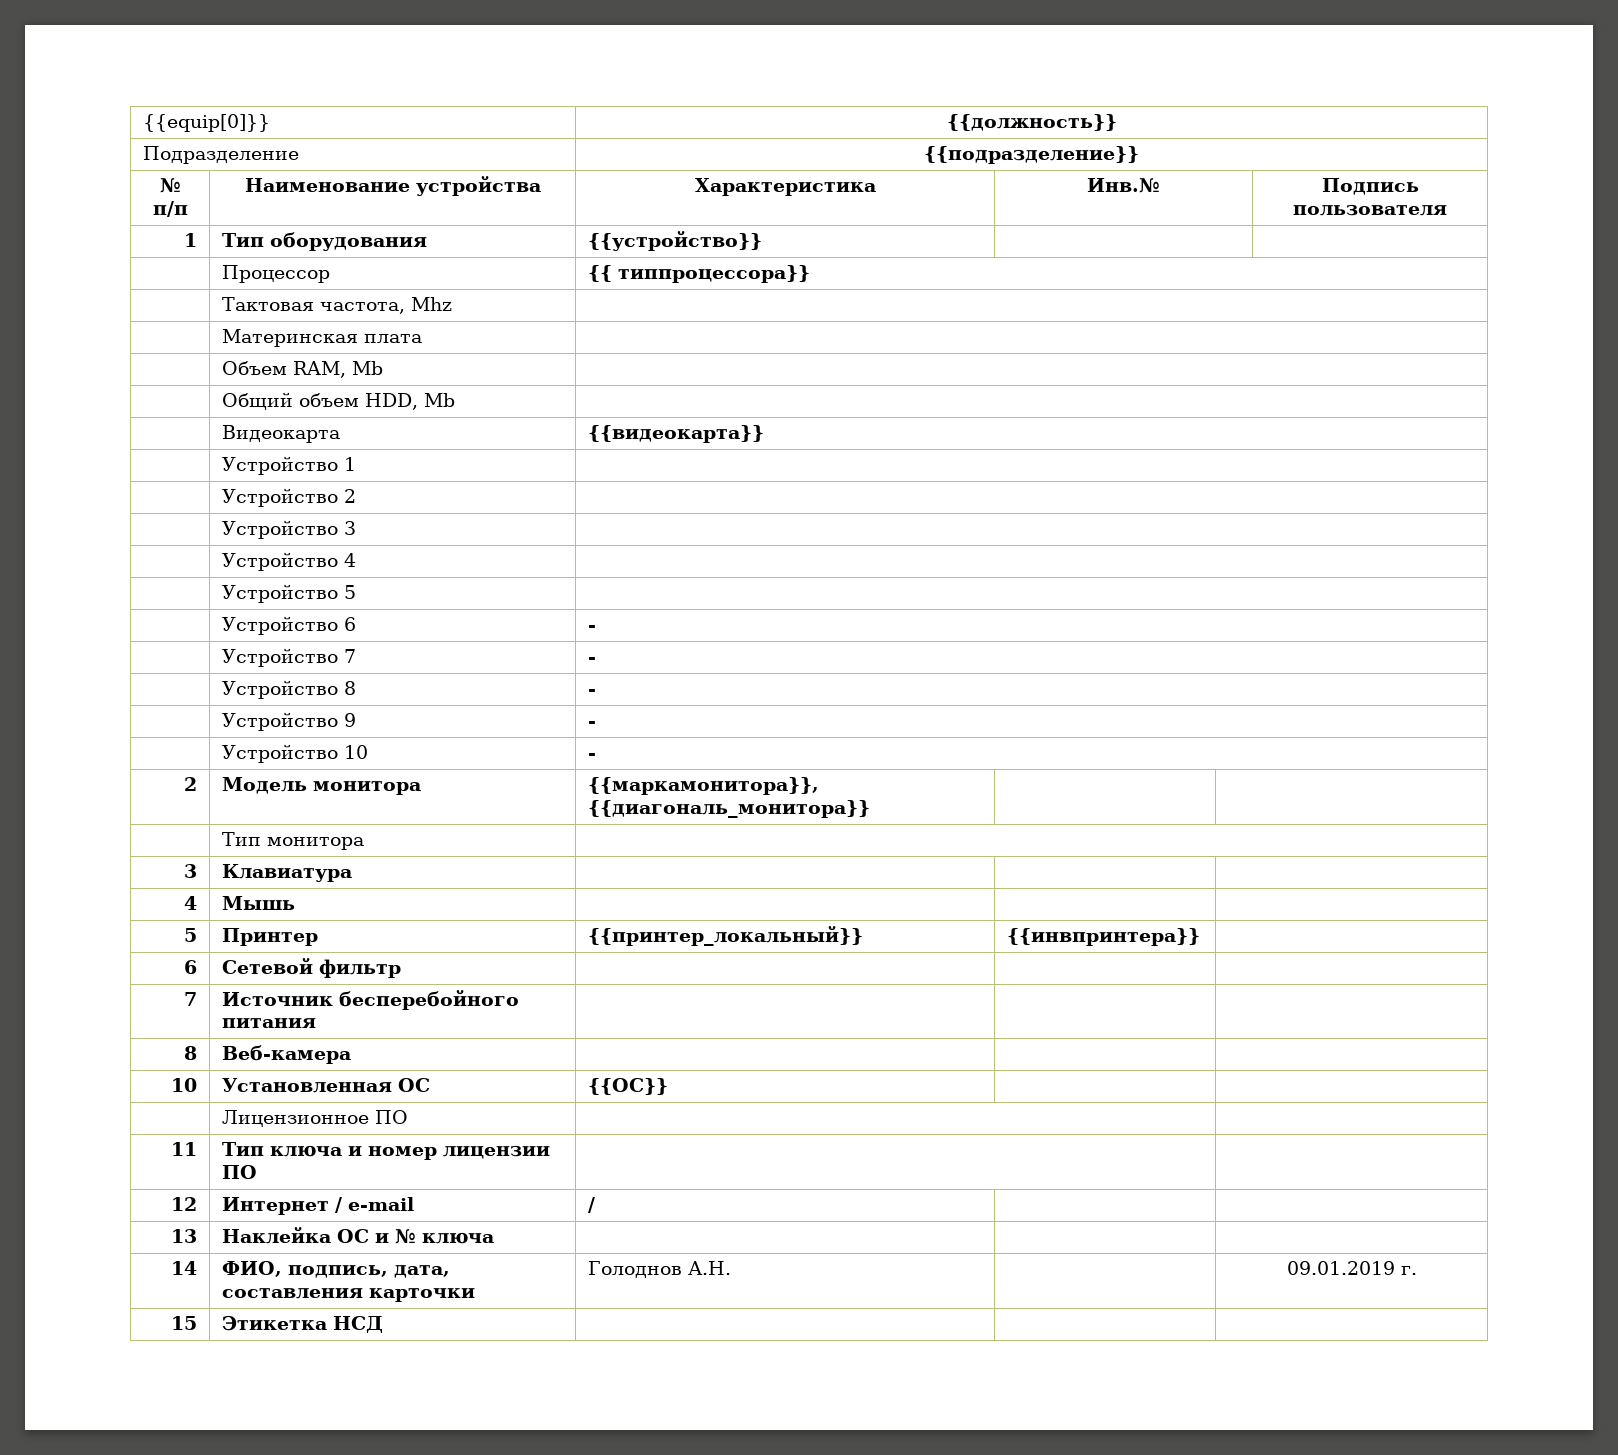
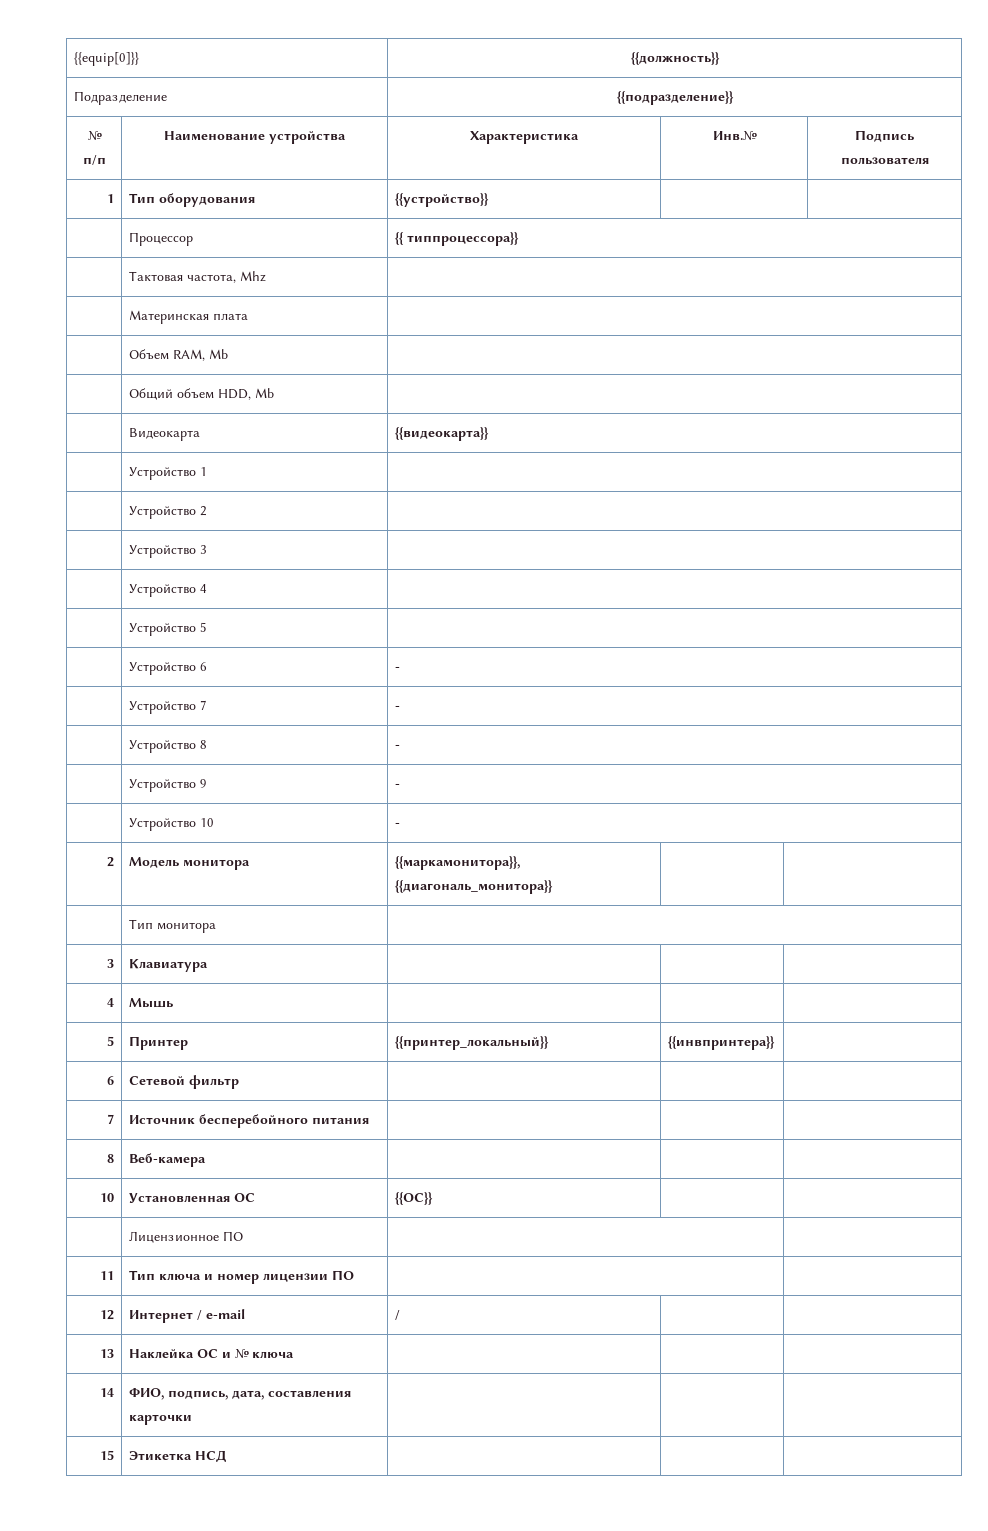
[588,1261,732,1278] [1286,1261,1417,1275] Голоднов А.Н. | | 09.01.2019 г. -> (193, 1419) | |

